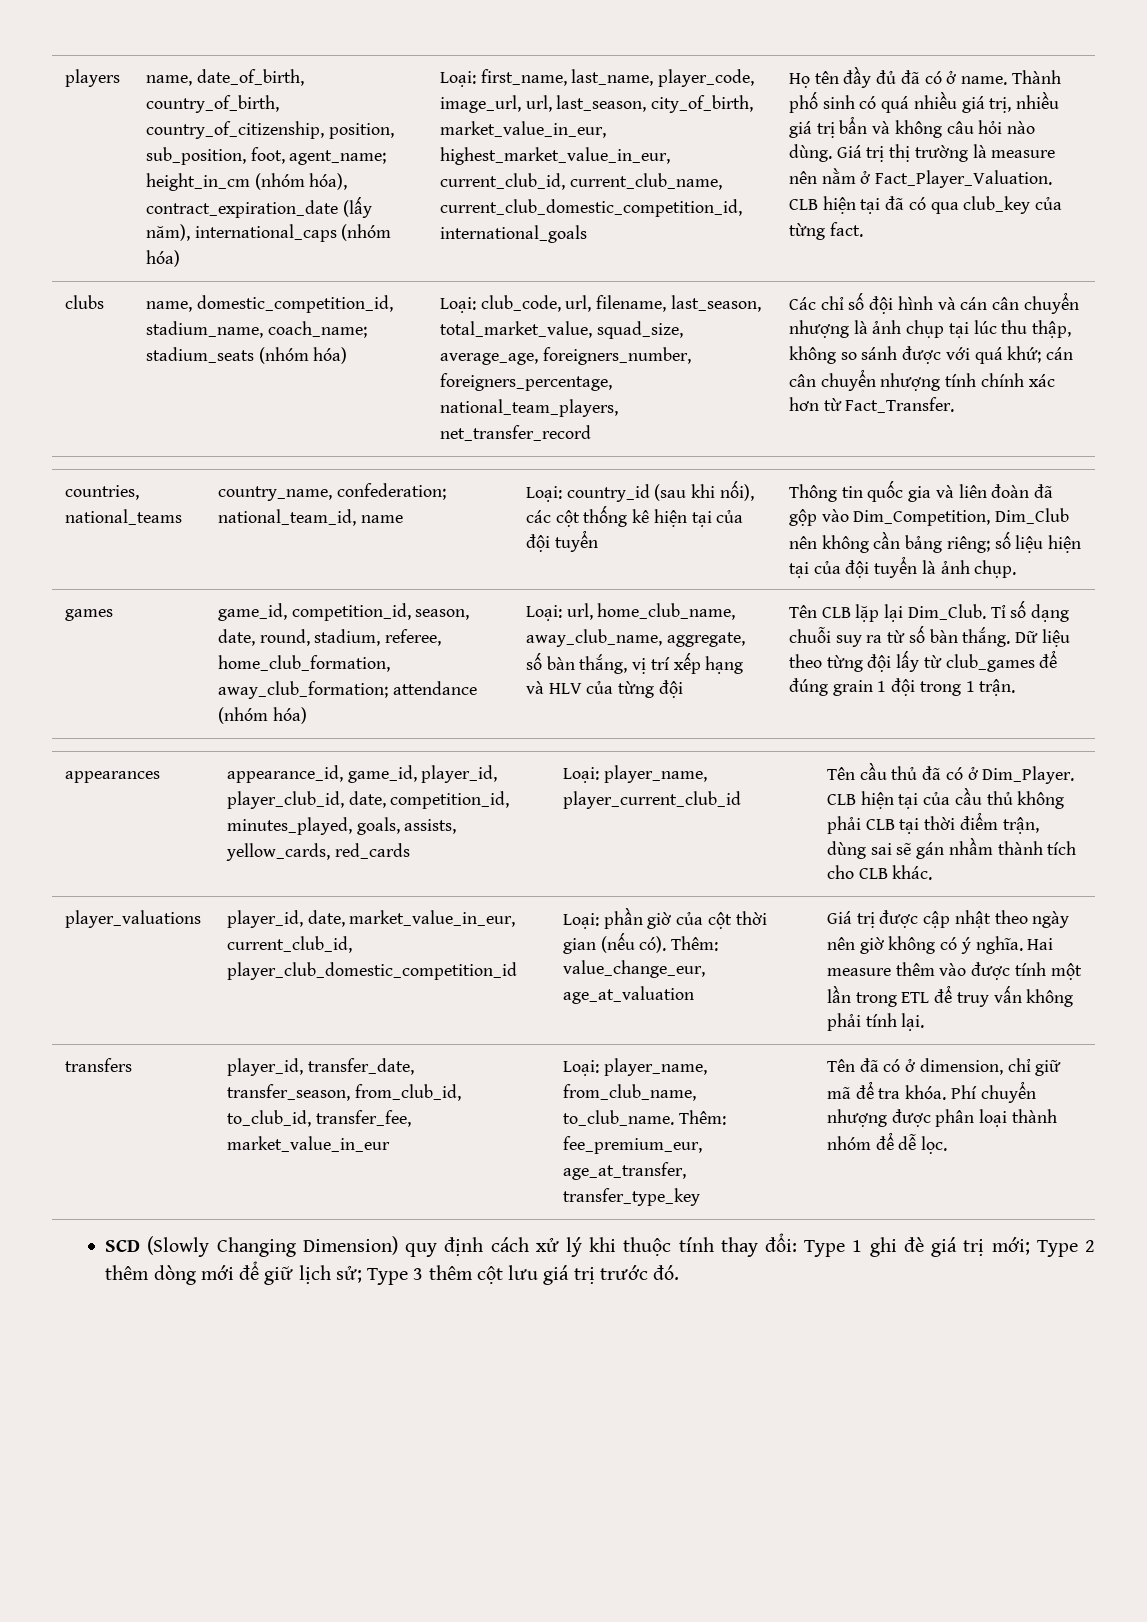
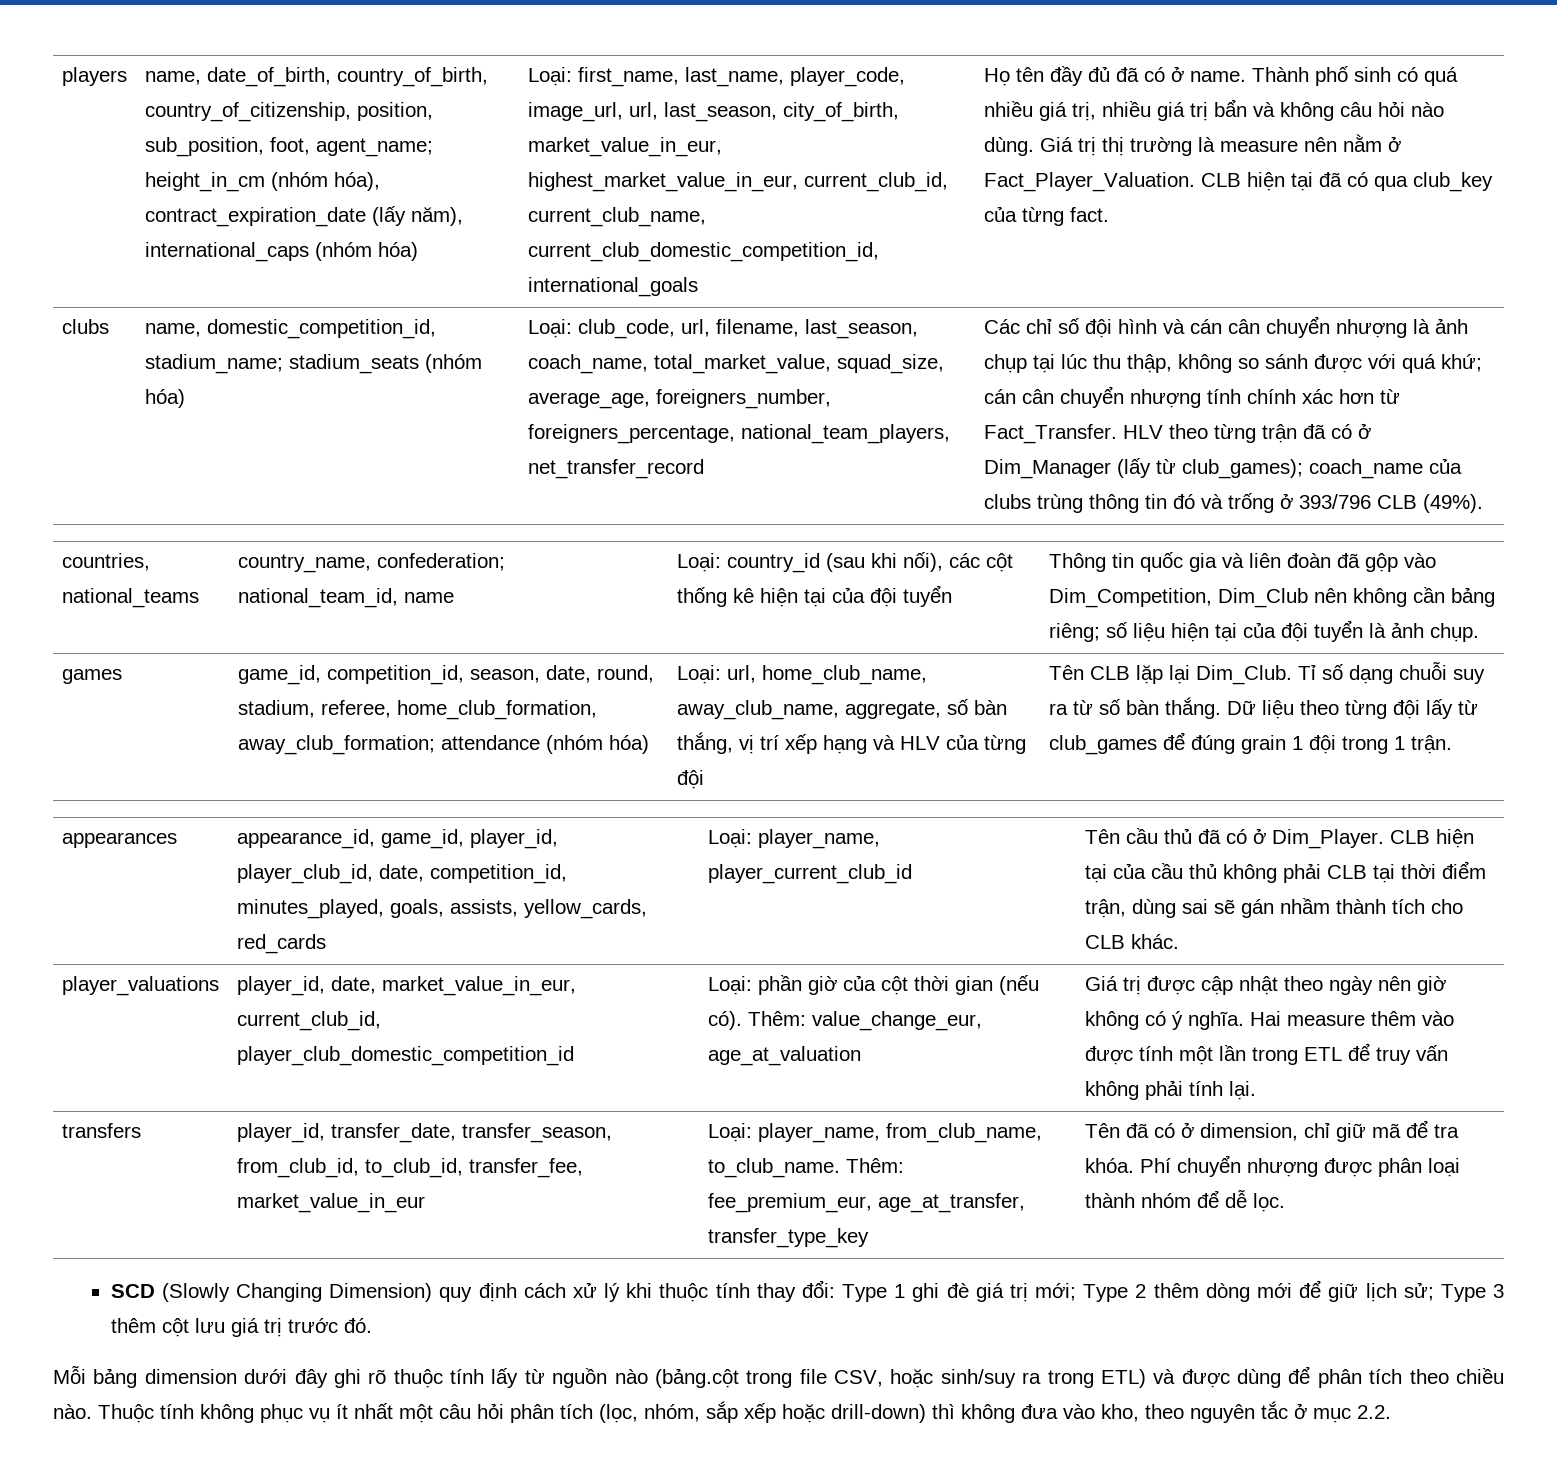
[145,321,367,338] stadium_name, coach_name; -> [144,354,283,374] stadium_name;
(761, 303) none -> [527,354,648,374] coach_name,
(955, 405) none -> [1122,423,1371,443] [983,458,1462,479] [983,493,1483,513] HLV theo từng trận đã có ở Dim_Manager (lấy từ club_games); coach_name của clubs trùng thông tin đó và trống ở 393/796 CLB (49%).
(680, 1272) none -> [53,1366,1505,1388] [53,1401,1391,1423] // Mỗi bảng dimension dưới đây ghi rõ thuộc tính lấy từ nguồn nào (bảng.cột trong file CSV, hoặc sinh/suy ra trong ETL) và được dùng để phân tích theo chiều nào. Thuộc tính không phục vụ ít nhất một câu hỏi phân tích (lọc, nhóm, sắp xếp hoặc drill-down) thì không đưa vào kho, theo nguyên tắc ở mục 2.2.

